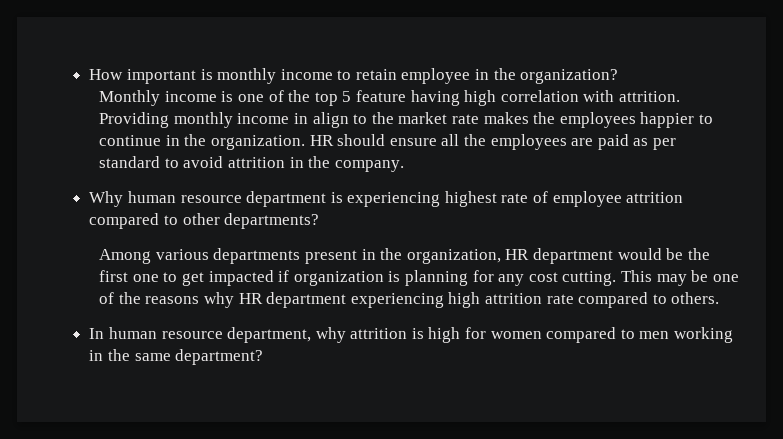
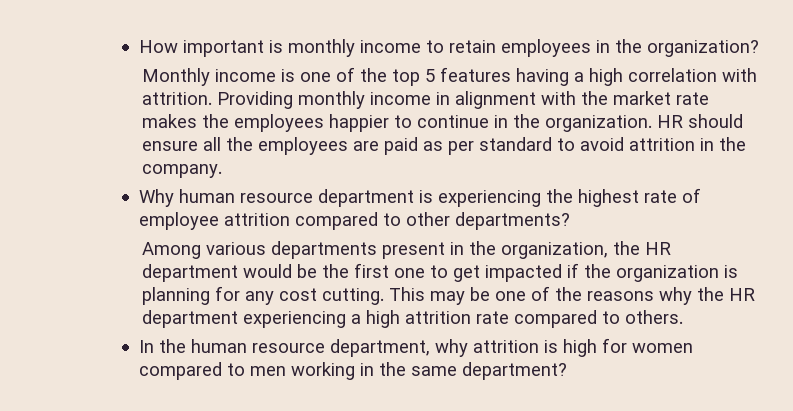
[401,68,471,84] employee -> [501,39,592,57] employees
[355,90,460,106] feature having -> [439,67,584,86] features having a
[312,112,368,128] align to -> [454,91,576,109] alignment with
(441, 199) none -> [546,189,574,203] the
(501, 256) none -> [612,241,640,255] the
(290, 276) none -> [583,264,611,278] the
(235, 300) none -> [696,287,724,301] the
(444, 300) none -> [350,314,361,324] a
(105, 333) none -> [159,339,187,353] the

